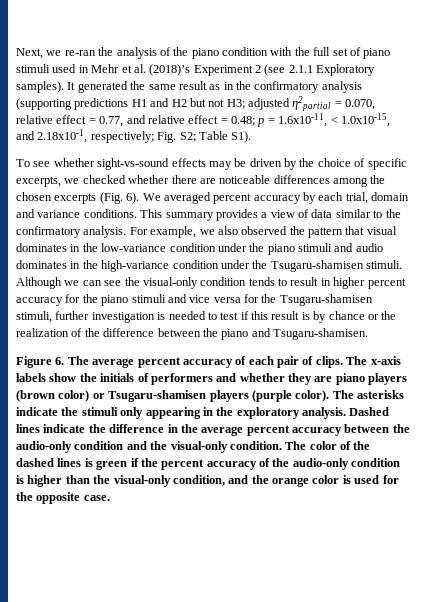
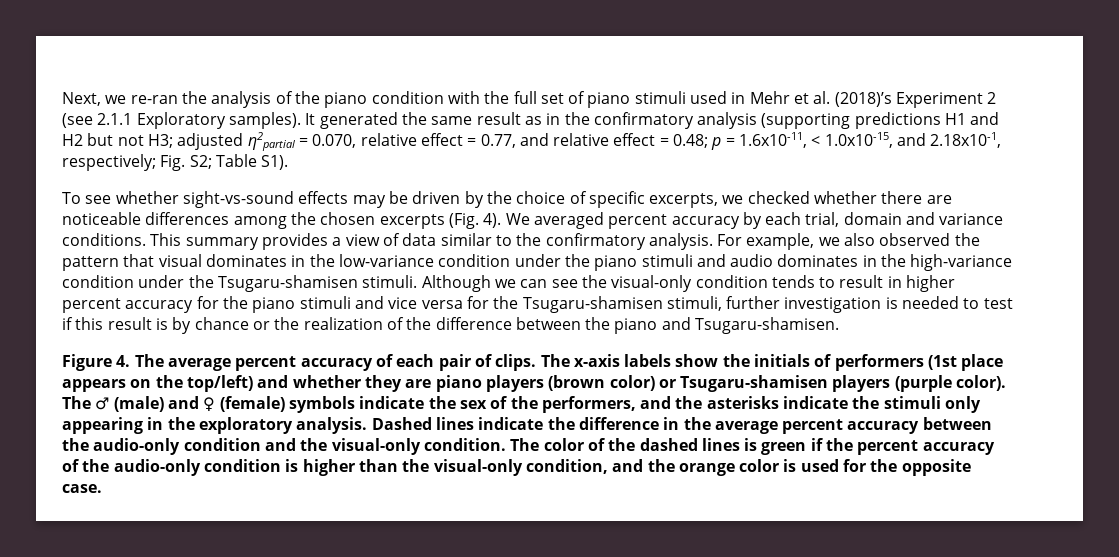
[126,192,140,204] 6). -> [483,213,502,228] 4).
[55,357,65,365] 6. -> [116,355,131,367] 4.
(213, 379) none -> [928,354,1004,371] [62,375,253,392] (1st place appears on the top/left)
(354, 394) none -> [95,396,703,413] ♂ (male) and ♀ (female) symbols indicate the sex of the performers, and the

